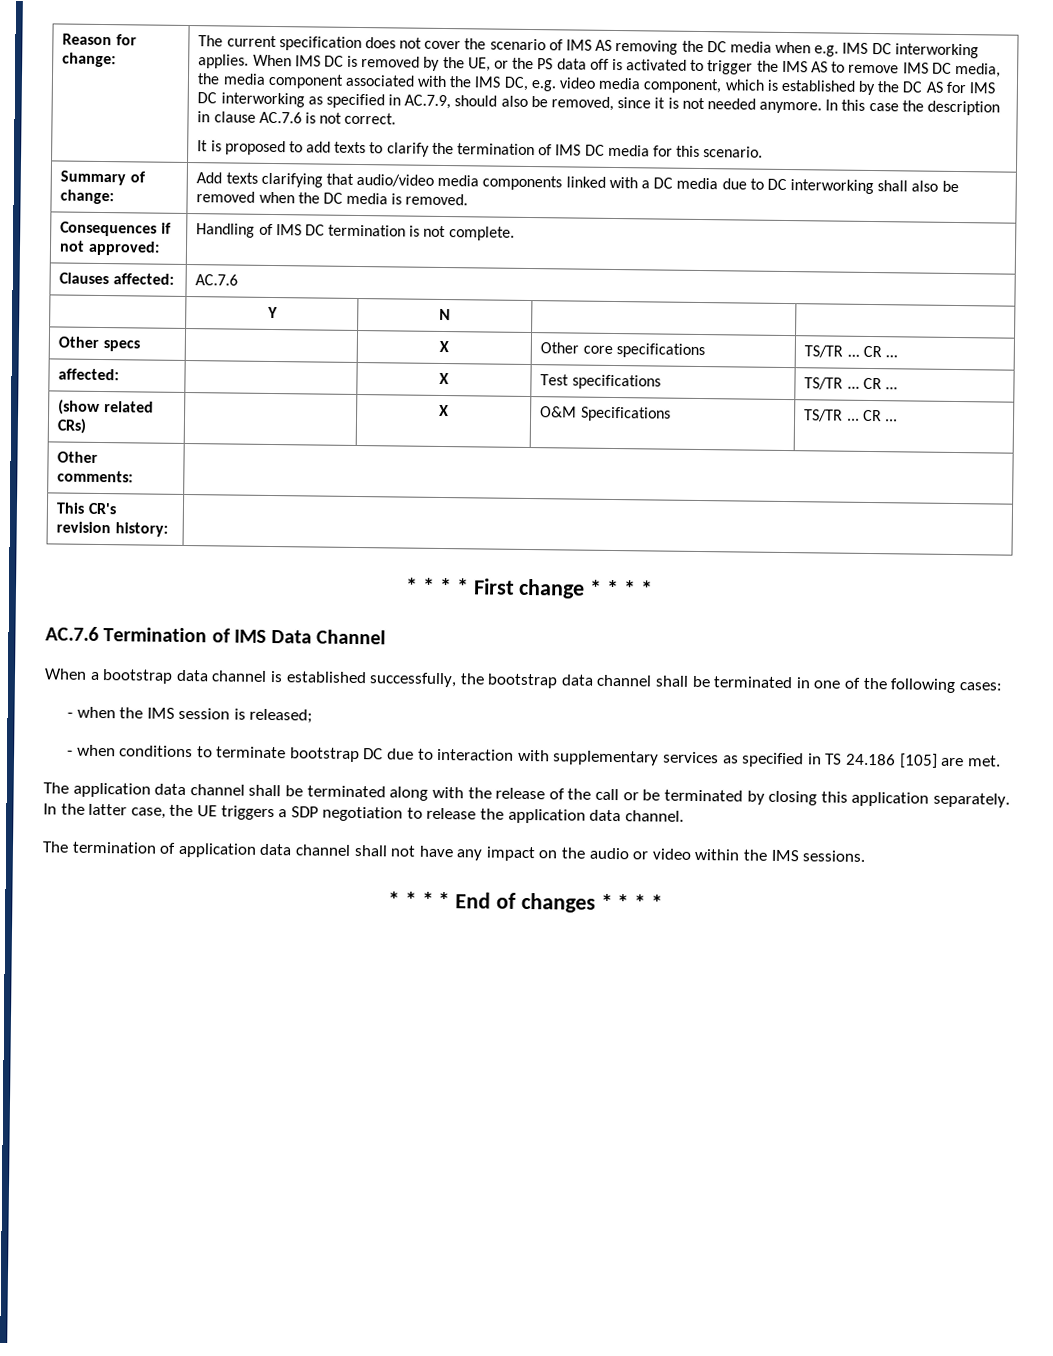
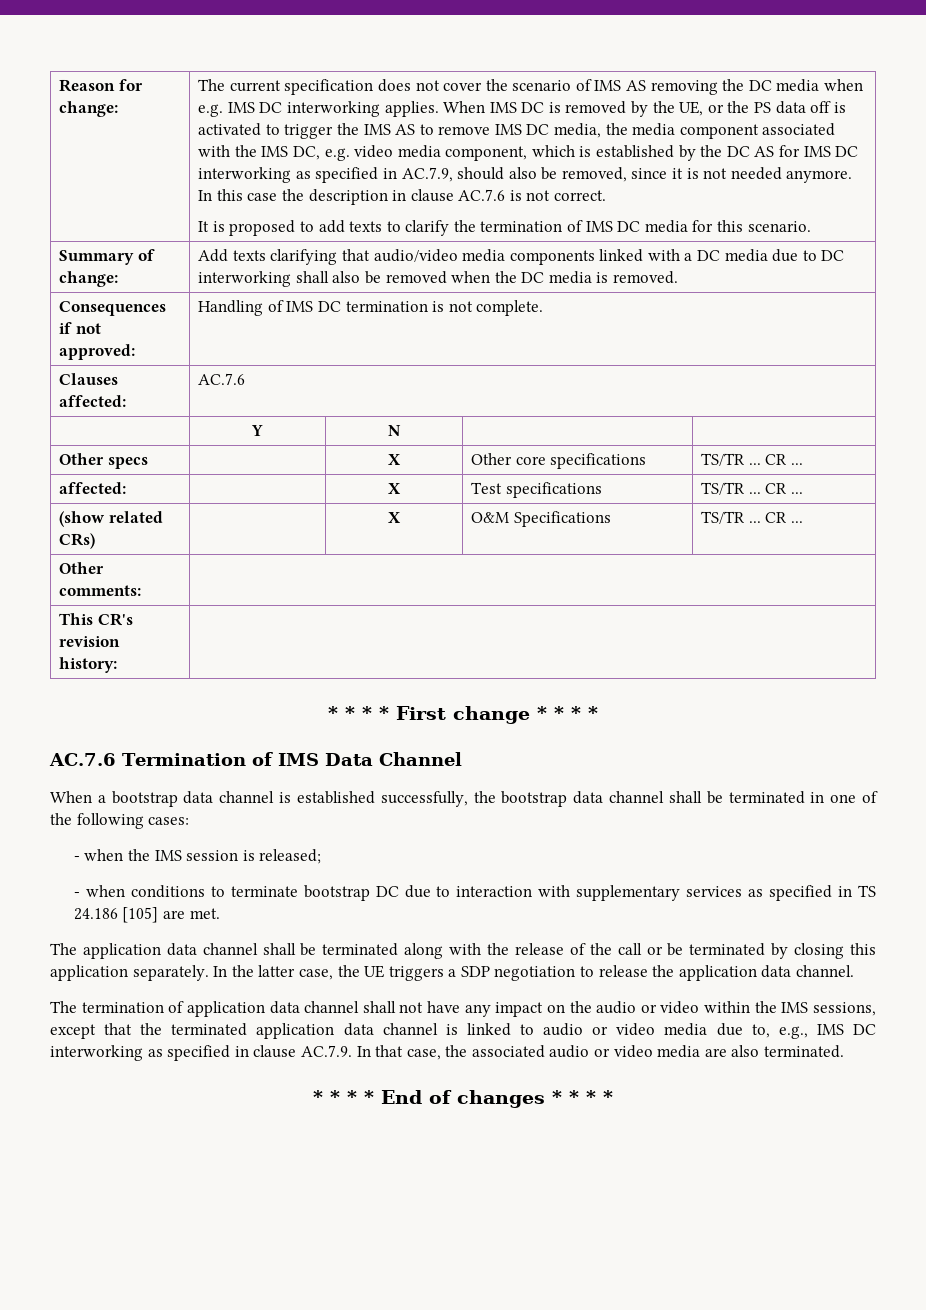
[802,850,867,862] sessions. -> [813,1002,877,1016] [50,1023,876,1039] [50,1045,845,1061] sessions, except that the terminated application data channel is linked to audio or video media due to, e.g., IMS DC interworking as specified in clause AC.7.9. In that case, the associated audio or video media are also terminated.

